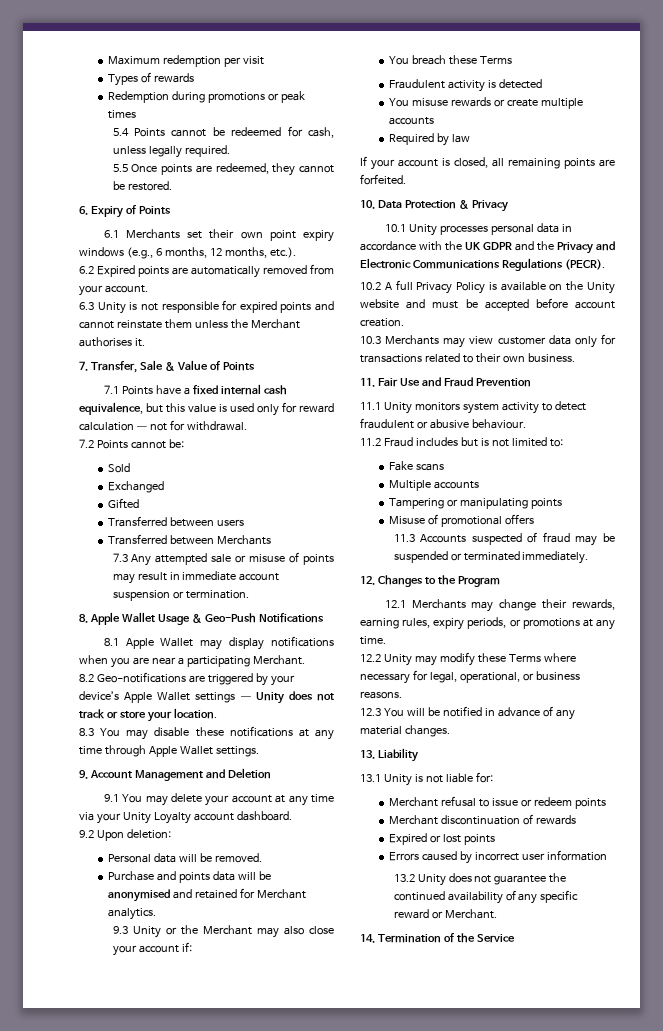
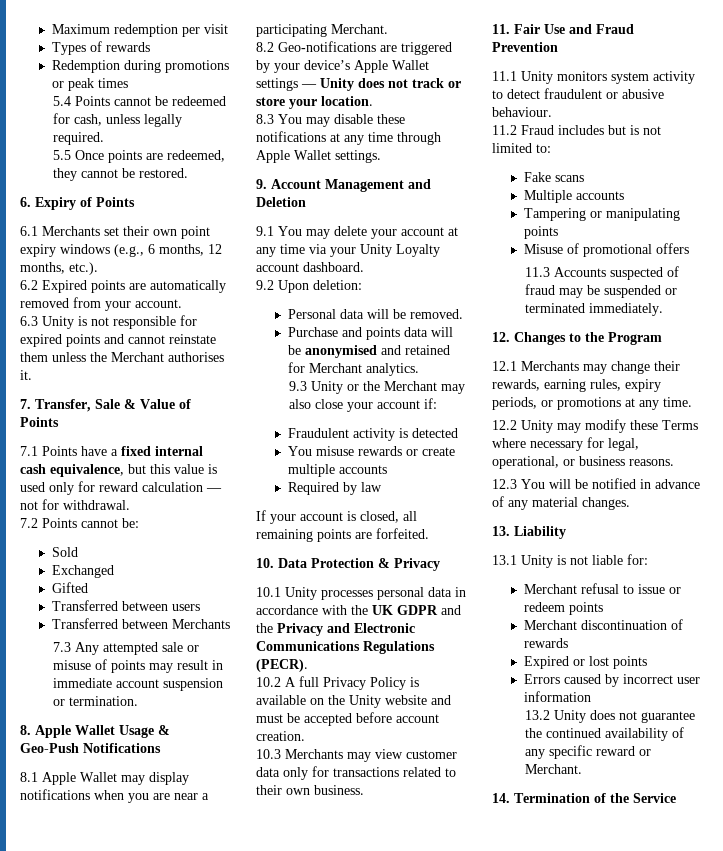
[388,55,512,65] // You breach these Terms -> (437, 403) none

